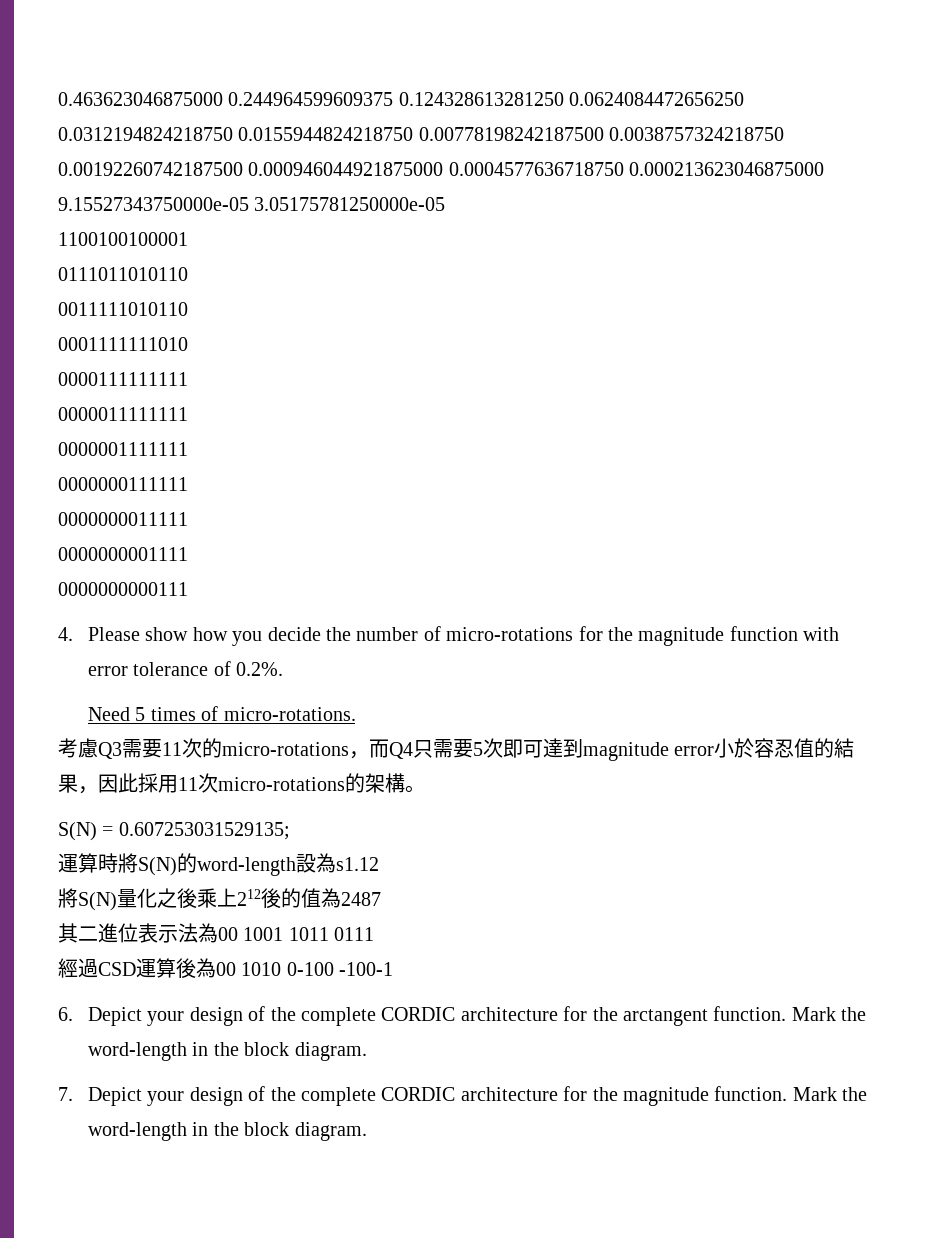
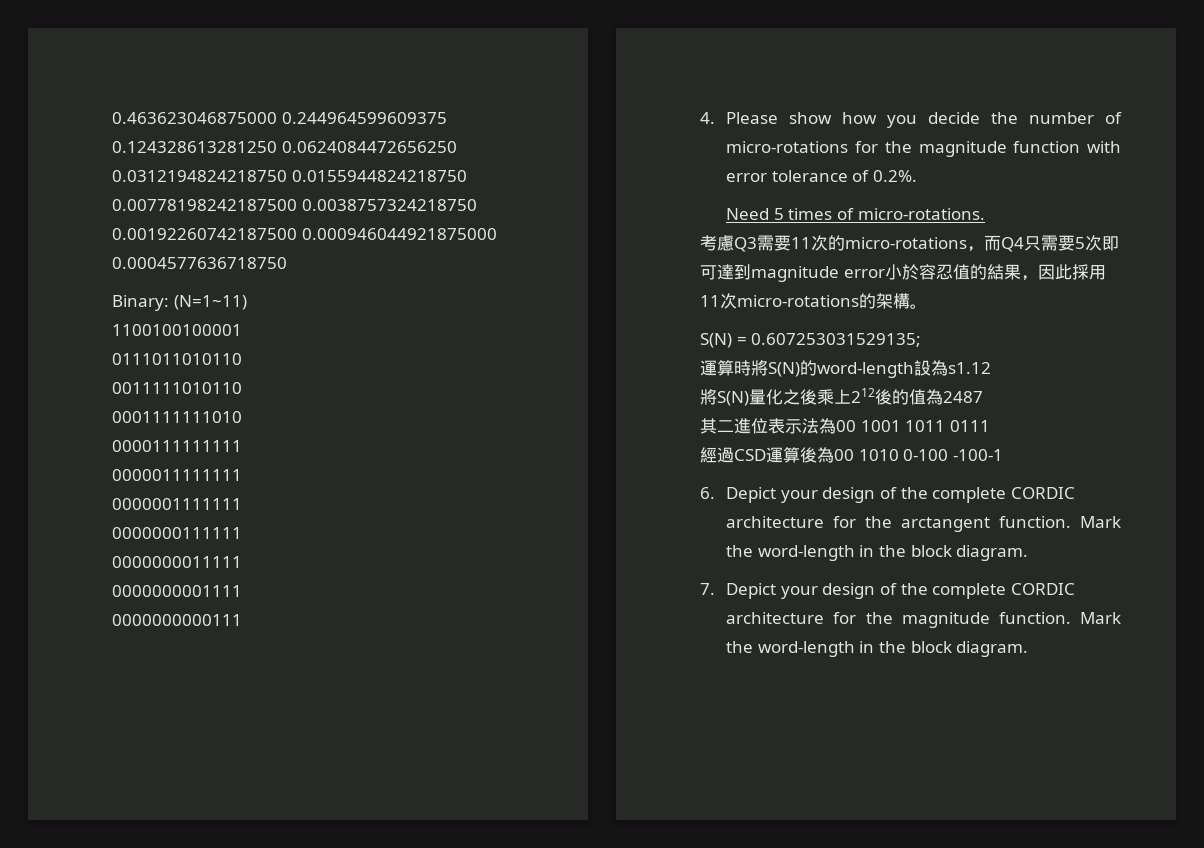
[629,162,825,176] [58,197,446,211] 0.000213623046875000 9.15527343750000e-05 3.05175781250000e-05 -> [112,295,247,311] // Binary: (N=1~11)

